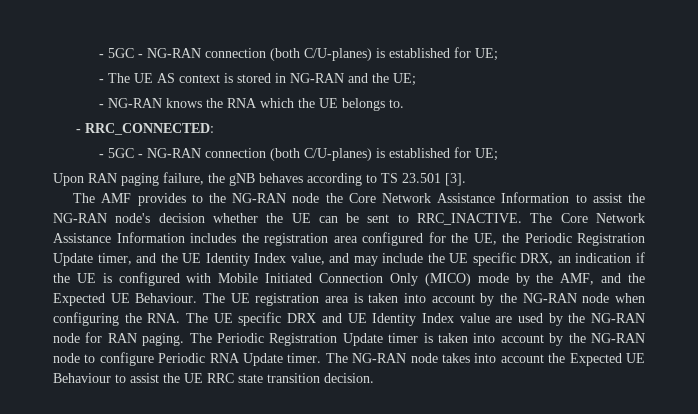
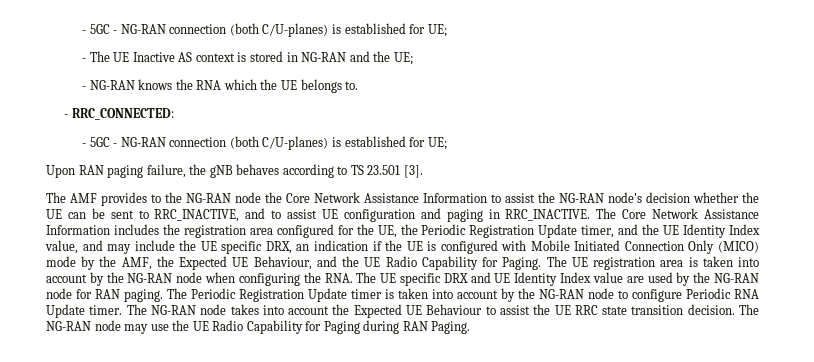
(153, 78) none -> [132,52,175,62] Inactive
(409, 218) none -> [154,208,500,222] RRC_INACTIVE, and to assist UE configuration and paging in
[601,273,646,283] [53,293,198,306] and the Expected UE Behaviour. -> [156,256,542,270] the Expected UE Behaviour, and the UE Radio Capability for Paging.
(374, 378) none -> [738,304,759,315] [46,320,471,334] The NG-RAN node may use the UE Radio Capability for Paging during RAN Paging.

